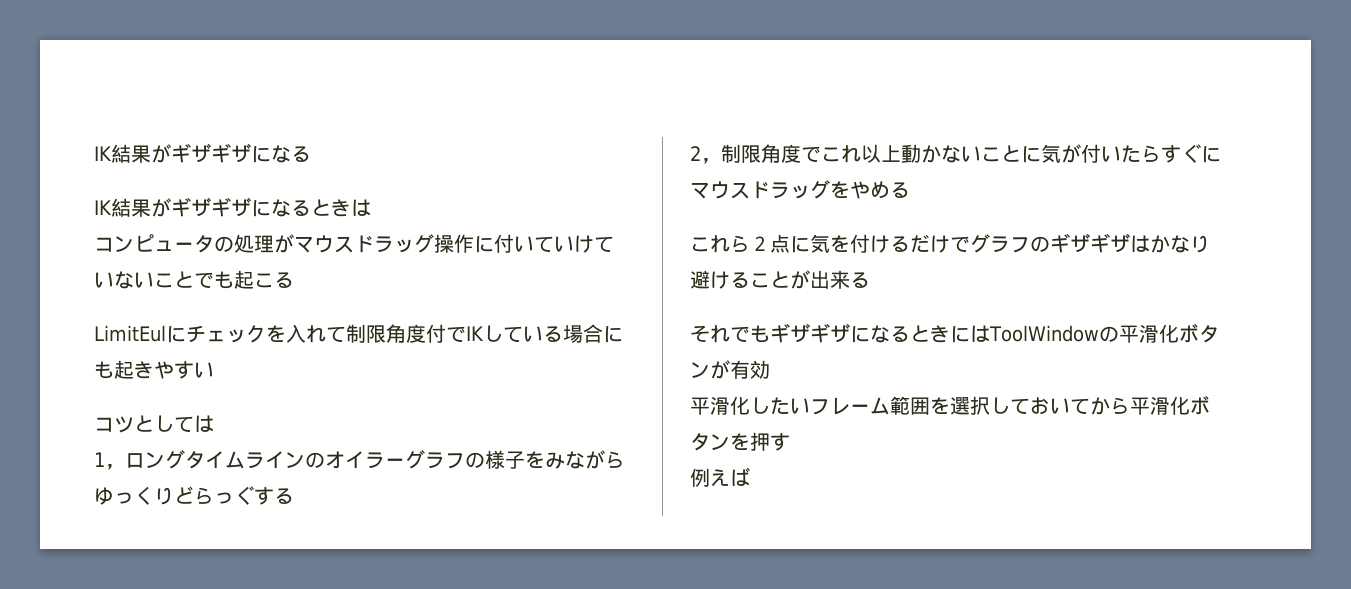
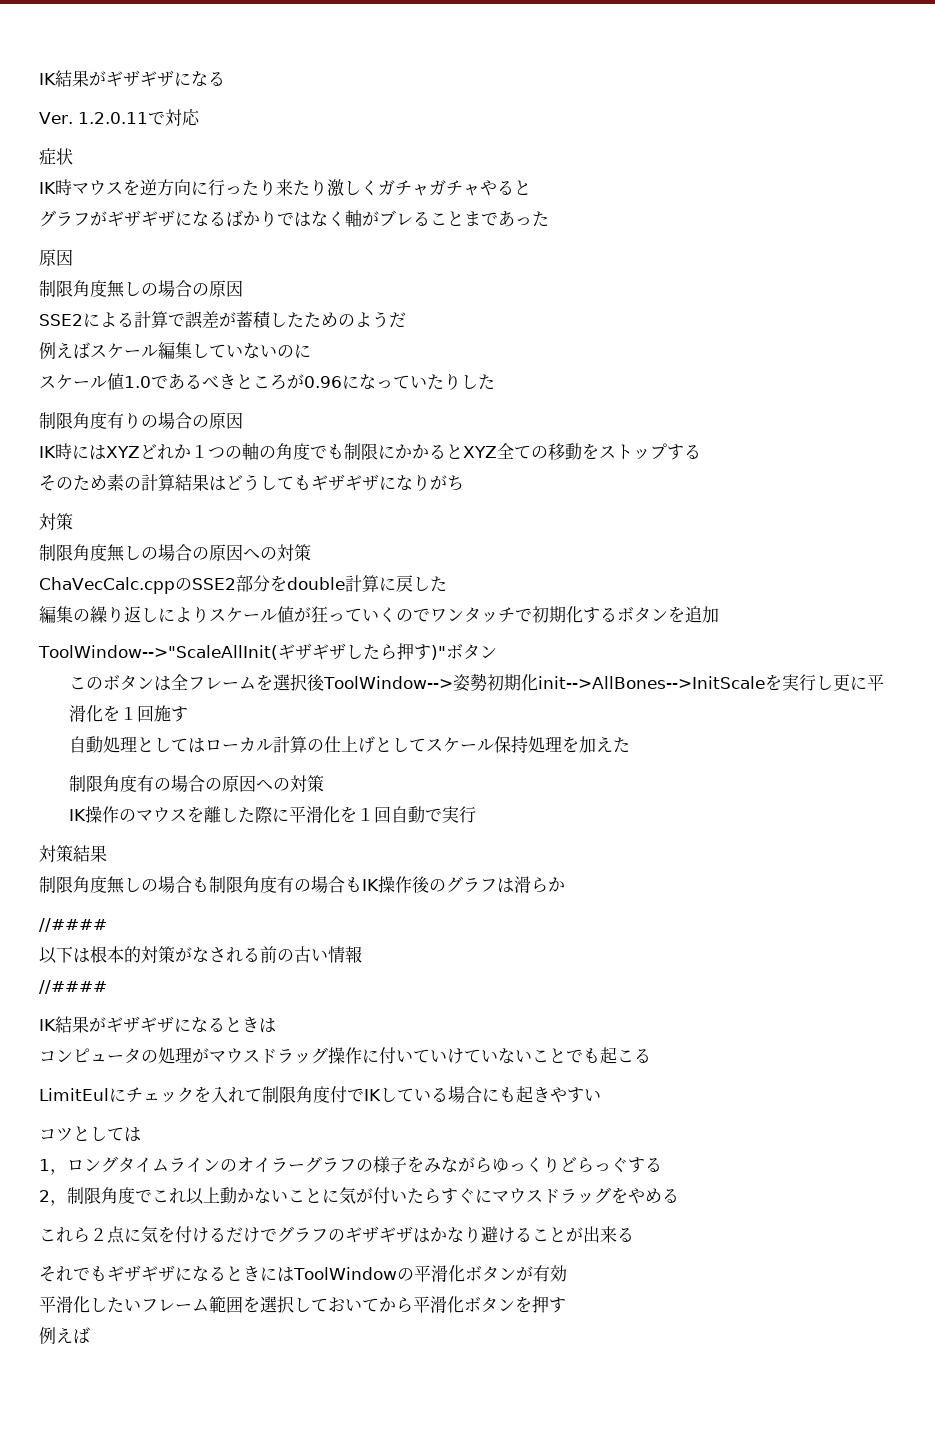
[94,143,311,163] IK結果がギザギザになる -> [39,70,225,87] [39,109,200,126] [39,148,73,165] [39,179,531,197] [39,210,549,227] [39,249,73,266] [39,280,243,298] [39,311,406,329] [39,342,311,359] [39,373,495,390] [39,412,243,429] [39,443,701,460] [39,474,464,491] [39,513,73,530] [39,544,311,562] [39,575,447,594] [39,606,719,623] [38,643,497,660] [69,673,885,692] [69,705,189,722] [69,736,631,753] [69,775,325,792] [69,806,477,823] [39,845,107,862] [39,876,565,894] [39,918,107,932] [39,946,362,964] [39,980,107,994] IK結果がギザギザになる // Ver. 1.2.0.11で対応 // 症状 // IK時マウスを逆方向に行ったり来たり激しくガチャガチャやると // グラフがギザギザになるばかりではなく軸がブレることまであった // 原因 // 制限角度無しの場合の原因 // SSE2による計算で誤差が蓄積したためのようだ // 例えばスケール編集していないのに // スケール値1.0であるべきところが0.96になっていたりした // 制限角度有りの場合の原因 // IK時にはXYZどれか１つの軸の角度でも制限にかかるとXYZ全ての移動をストップする // そのため素の計算結果はどうしてもギザギザになりがち // 対策 // 制限角度無しの場合の原因への対策 // ChaVecCalc.cppのSSE2部分をdouble計算に戻した // 編集の繰り返しによりスケール値が狂っていくのでワンタッチで初期化するボタンを追加 // ToolWindow-->"ScaleAllInit(ギザギザしたら押す)"ボタン // このボタンは全フレームを選択後ToolWindow-->姿勢初期化init-->AllBones-->InitScaleを実行し更に平滑化を１回施す // 自動処理としてはローカル計算の仕上げとしてスケール保持処理を加えた // 制限角度有の場合の原因への対策 // IK操作のマウスを離した際に平滑化を１回自動で実行 // 対策結果 // 制限角度無しの場合も制限角度有の場合もIK操作後のグラフは滑らか // //#### // 以下は根本的対策がなされる前の古い情報 // //####

